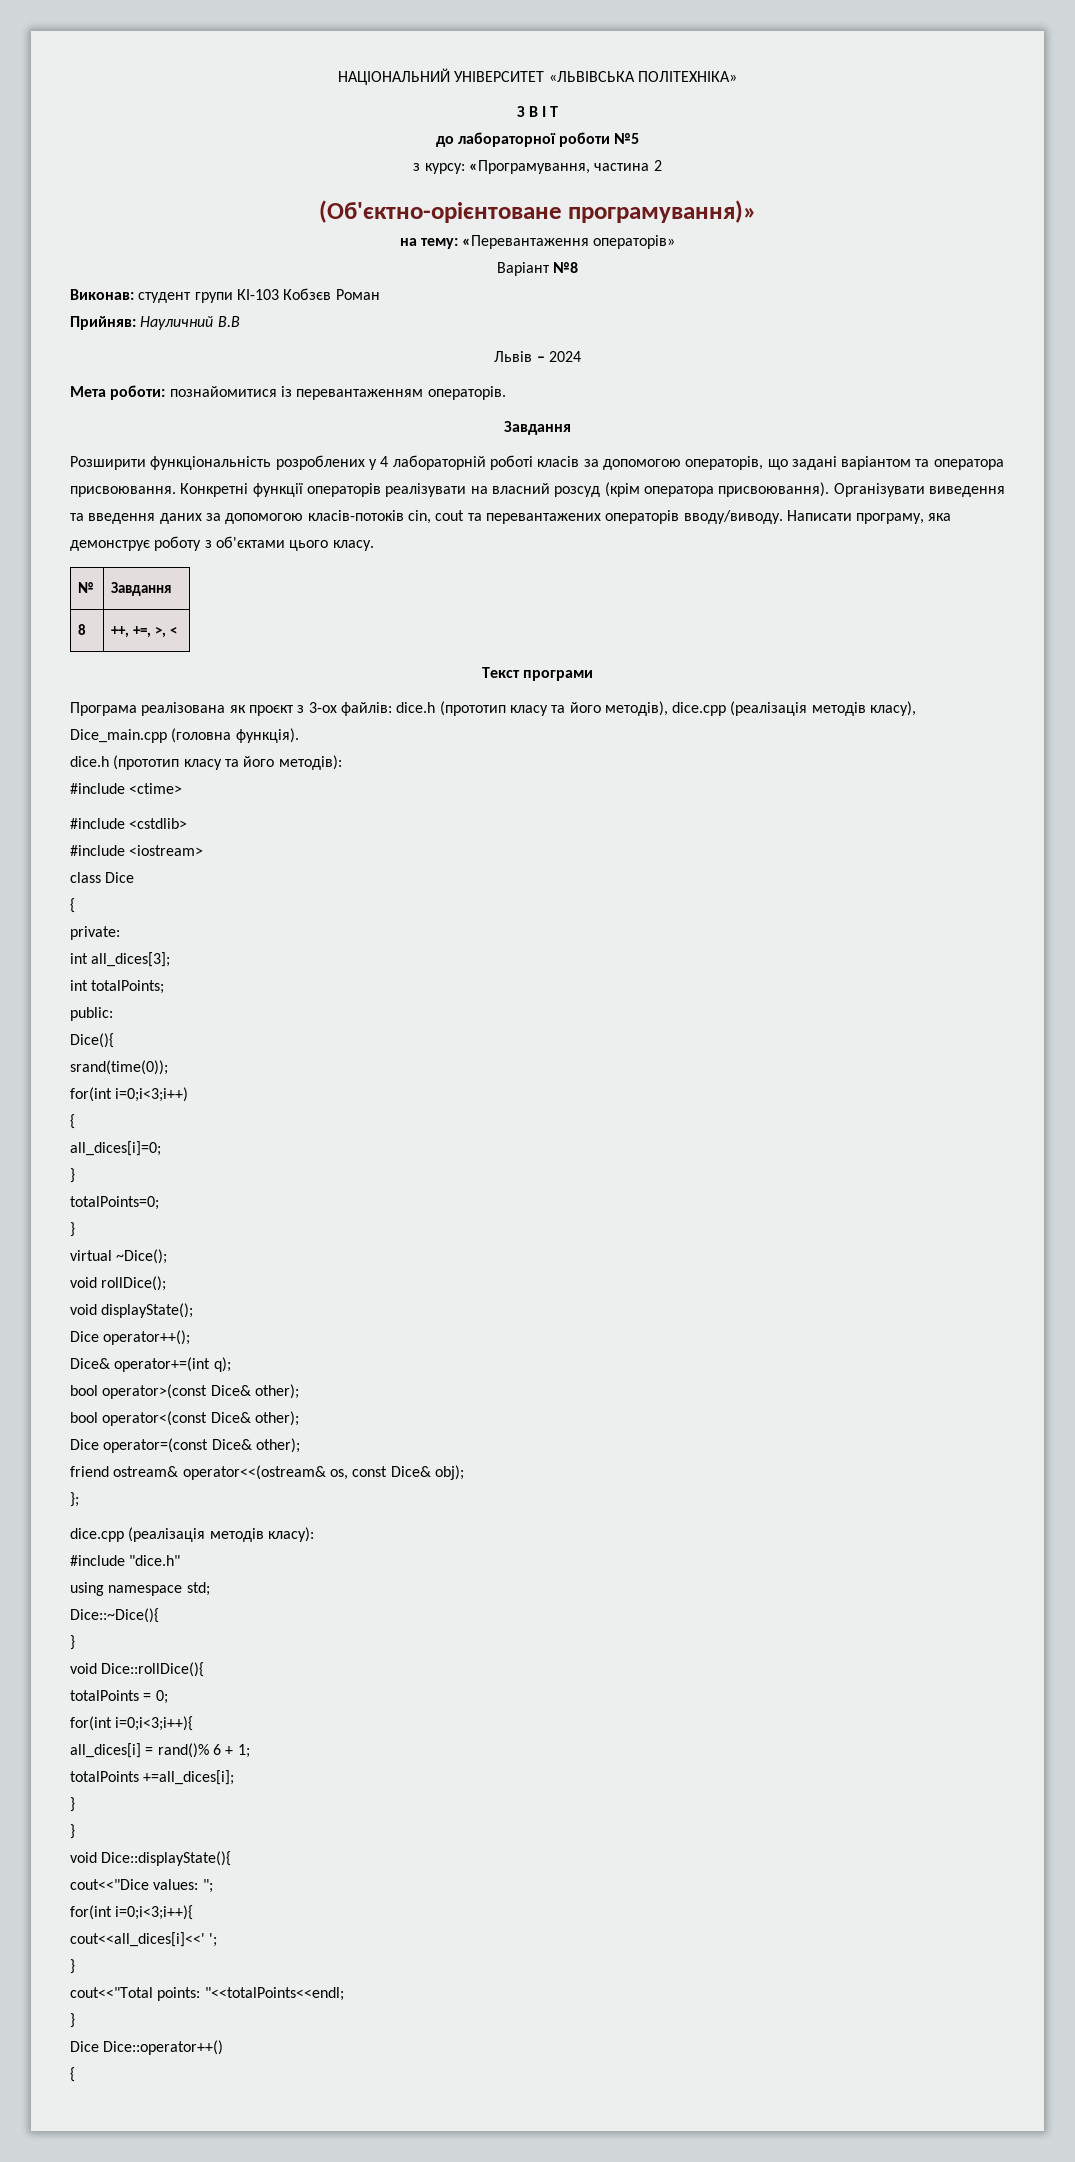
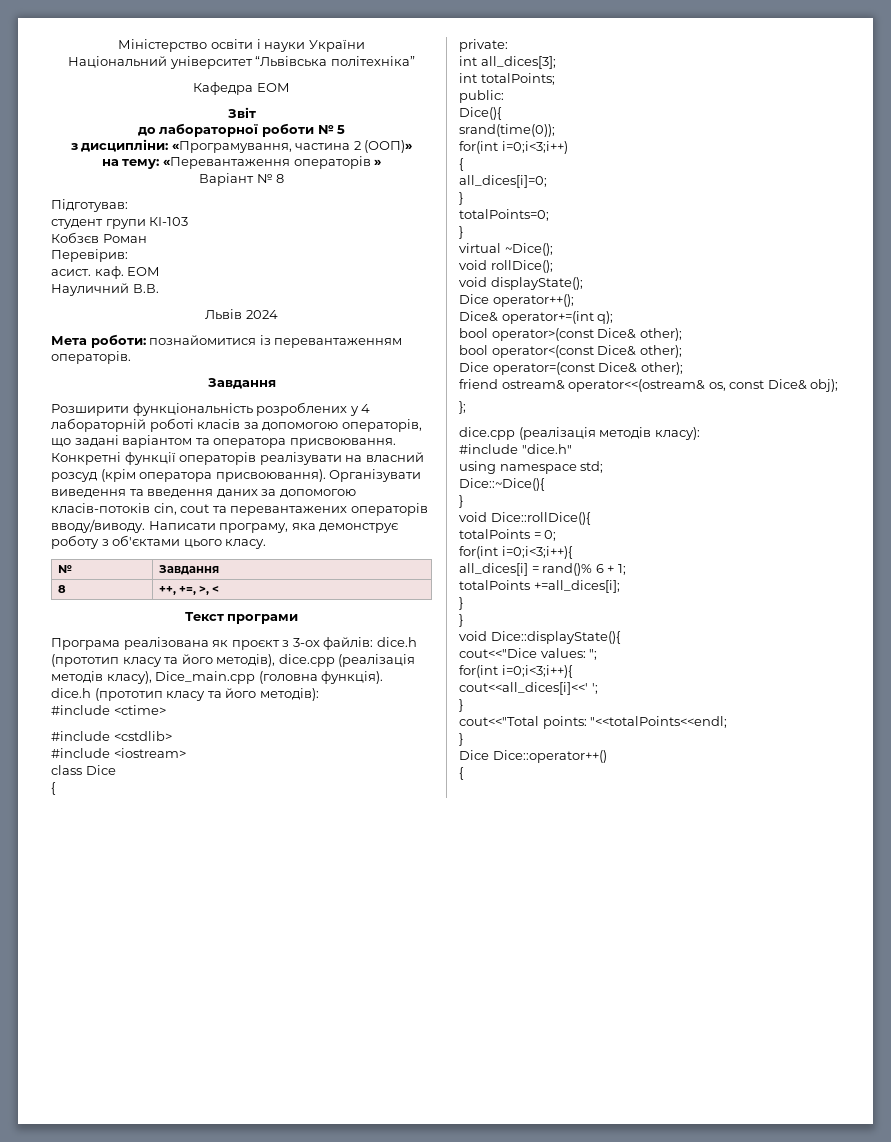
[338,68,737,85] [516,106,559,117] НАЦІОНАЛЬНИЙ УНІВЕРСИТЕТ «ЛЬВІВСЬКА ПОЛІТЕХНІКА» // З В І Т -> [118,39,365,52] [68,56,415,69] [193,82,290,95] [227,107,256,118] Міністерство освіти і науки України // Національний університет “Львівська політехніка” // Кафедра ЕОМ // Звіт
[614,133,640,144] [413,163,465,174] №5 // з курсу: -> [317,125,346,134] [70,139,169,152] № 5 // з дисципліни:
[318,200,757,223] // (Об'єктно-орієнтоване програмування)» -> [364,140,413,153] (ООП)»
[593,235,676,249] операторів» -> [293,156,382,169] операторів »
[553,262,579,273] [70,289,134,300] №8 // Виконав: -> [256,174,285,183] [51,199,128,212] № 8 // Підготував: //
(279, 294) none -> (189, 221) //
[70,316,240,330] Прийняв: Науличний В.В -> [51,249,128,262] [51,266,161,279] [51,283,159,296] Перевірив: // асист. каф. ЕОМ // Науличний В.В.
[536,356,545,362] – -> (243, 314) none

